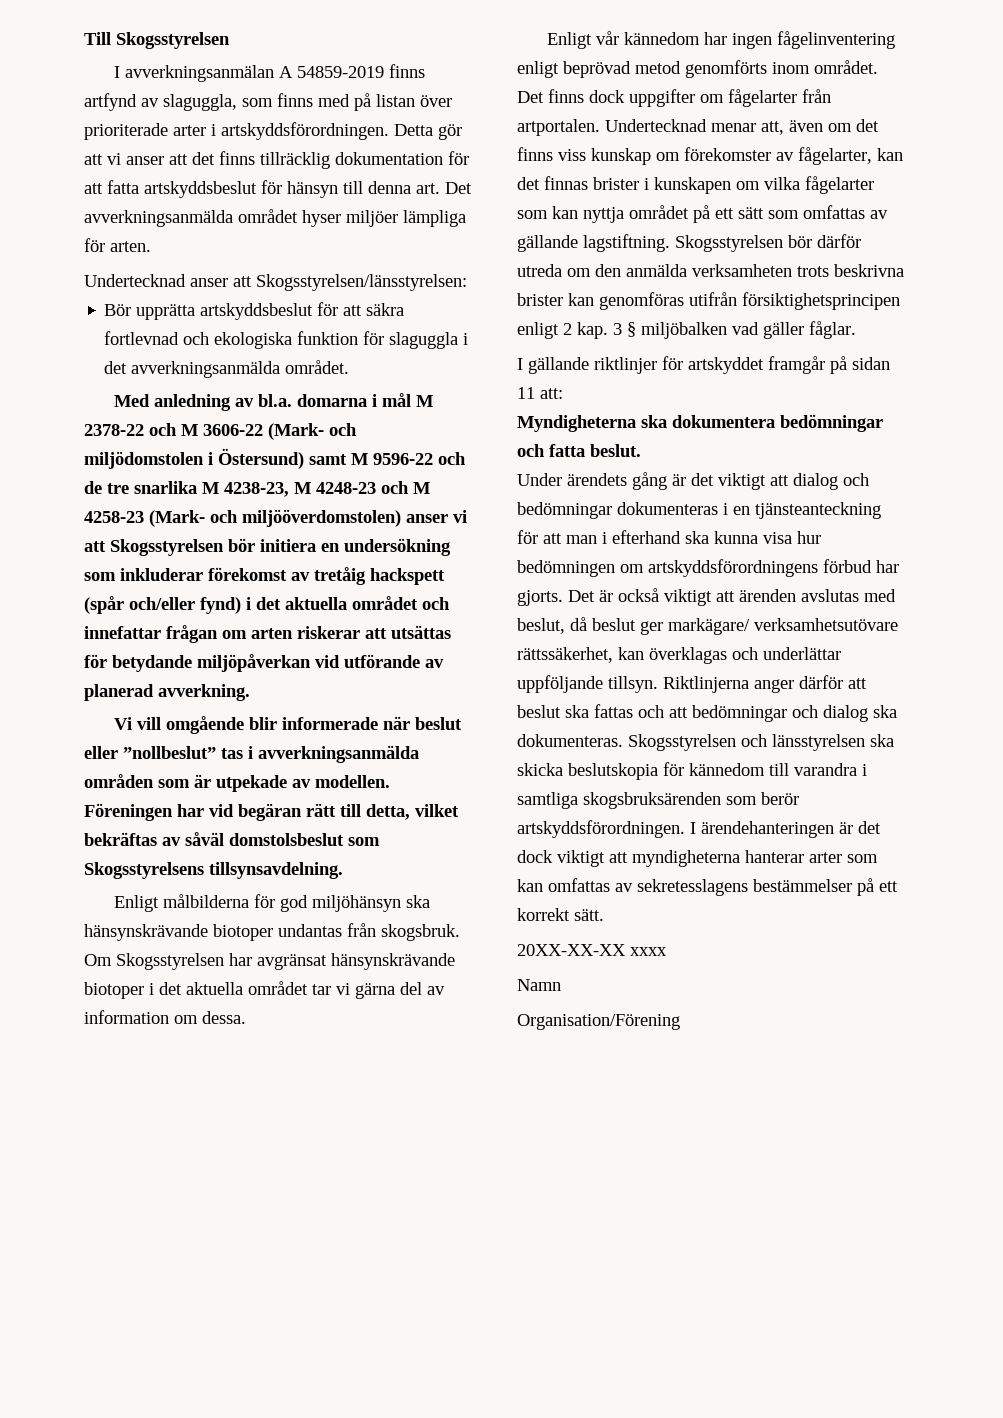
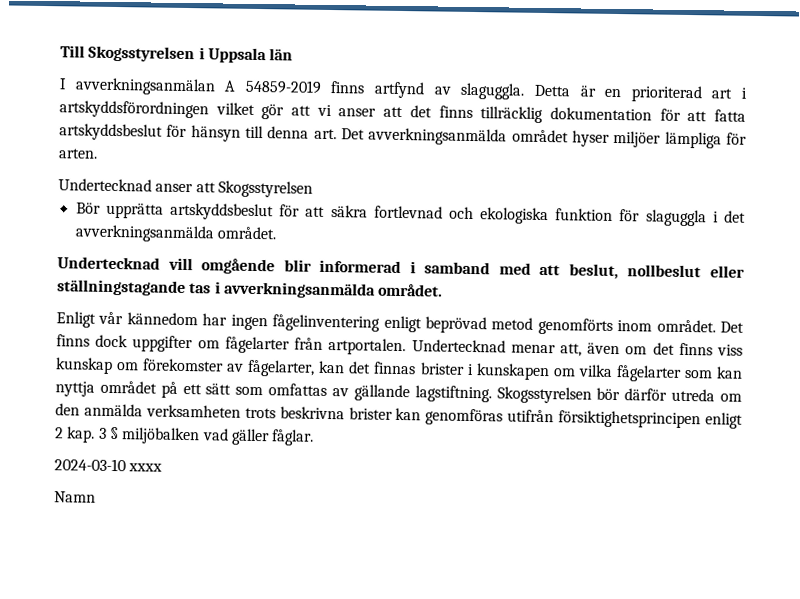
(230, 40) none -> [198,47,294,64] i Uppsala län
[163,93,452,111] [84,122,433,140] slaguggla, som finns med på listan över prioriterade arter i artskyddsförordningen. Detta -> [460,82,748,103] [59,100,255,119] slaguggla. Detta är en prioriterad art i artskyddsförordningen vilket
[256,274,467,291] Skogsstyrelsen/länsstyrelsen: -> [217,180,313,198] Skogsstyrelsen
[113,393,433,411] [84,423,357,440] [84,448,466,469] [84,481,430,497] [84,509,467,527] [84,538,451,556] [84,567,445,585] [84,596,450,614] [84,625,451,643] [84,654,444,672] [84,684,250,701] [113,716,462,734] [84,745,419,763] [84,774,390,792] [84,803,459,821] [84,832,380,846] [84,862,343,879] [113,894,430,912] [84,923,460,941] [84,953,455,970] [84,981,445,999] [84,1010,246,1024] Med anledning av bl.a. domarna i mål M 2378-22 och M 3606-22 (Mark- och miljödomstolen i Östersund) samt M 9596-22 och de tre snarlika M 4238-23, M 4248-23 och M 4258-23 (Mark- och miljööverdomstolen) anser vi att Skogsstyrelsen bör initiera en undersökning som inkluderar förekomst av tretåig hackspett (spår och/eller fynd) i det aktuella området och innefattar frågan om arten riskerar att utsättas för betydande miljöpåverkan vid utförande av planerad avverkning. // Vi vill omgående blir informerade när beslut eller ”nollbeslut” tas i avverkningsanmälda områden som är utpekade av modellen. Föreningen har vid begäran rätt till detta, vilket bekräftas av såväl domstolsbeslut som Skogsstyrelsens tillsynsavdelning. // Enligt målbilderna för god miljöhänsyn ska hänsynskrävande biotoper undantas från skogsbruk. Om Skogsstyrelsen har avgränsat hänsynskrävande biotoper i det aktuella området tar vi gärna del av information om dessa. -> [57,256,745,280] [57,279,444,299] Undertecknad vill omgående blir informerad i samband med att beslut, nollbeslut eller ställningstagande tas i avverkningsanmälda området.
[517,356,890,374] [517,387,563,399] [517,414,883,432] [517,444,641,457] [517,472,869,490] [517,502,881,519] [517,530,821,544] [517,559,899,577] [517,588,896,606] [517,617,898,635] [517,647,841,664] [517,675,867,693] [517,704,897,722] [517,734,894,751] [517,762,867,780] [517,792,799,809] [517,820,881,838] [517,850,878,867] [517,878,898,896] [517,908,604,921] [517,944,626,956] I gällande riktlinjer för artskyddet framgår på sidan 11 att: // Myndigheterna ska dokumentera bedömningar och fatta beslut. // Under ärendets gång är det viktigt att dialog och bedömningar dokumenteras i en tjänsteanteckning för att man i efterhand ska kunna visa hur bedömningen om artskyddsförordningens förbud har gjorts. Det är också viktigt att ärenden avslutas med beslut, då beslut ger markägare/ verksamhetsutövare rättssäkerhet, kan överklagas och underlättar uppföljande tillsyn. Riktlinjerna anger därför att beslut ska fattas och att bedömningar och dialog ska dokumenteras. Skogsstyrelsen och länsstyrelsen ska skicka beslutskopia för kännedom till varandra i samtliga skogsbruksärenden som berör artskyddsförordningen. I ärendehanteringen är det dock viktigt att myndigheterna hanterar arter som kan omfattas av sekretesslagens bestämmelser på ett korrekt sätt. // 20XX-XX-XX -> [54,458,126,472] 2024-03-10
[517,1014,680,1030] // Organisation/Förening -> (96, 497) none

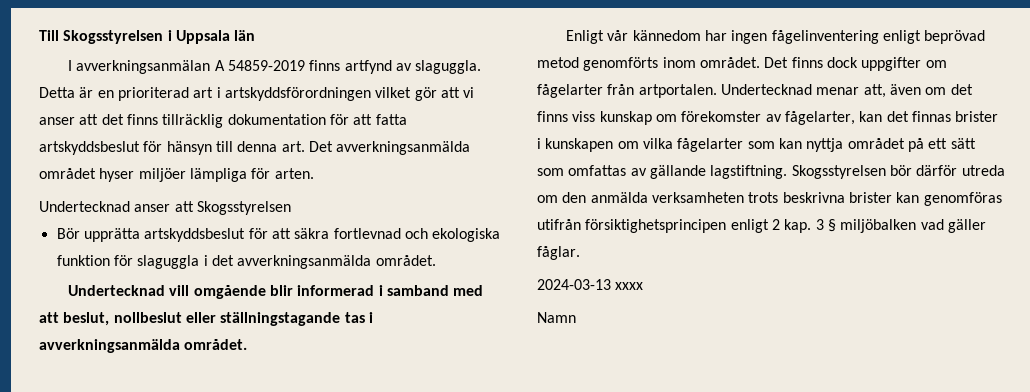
[54,458,126,472] 2024-03-10 -> [537,279,611,290] 2024-03-13

